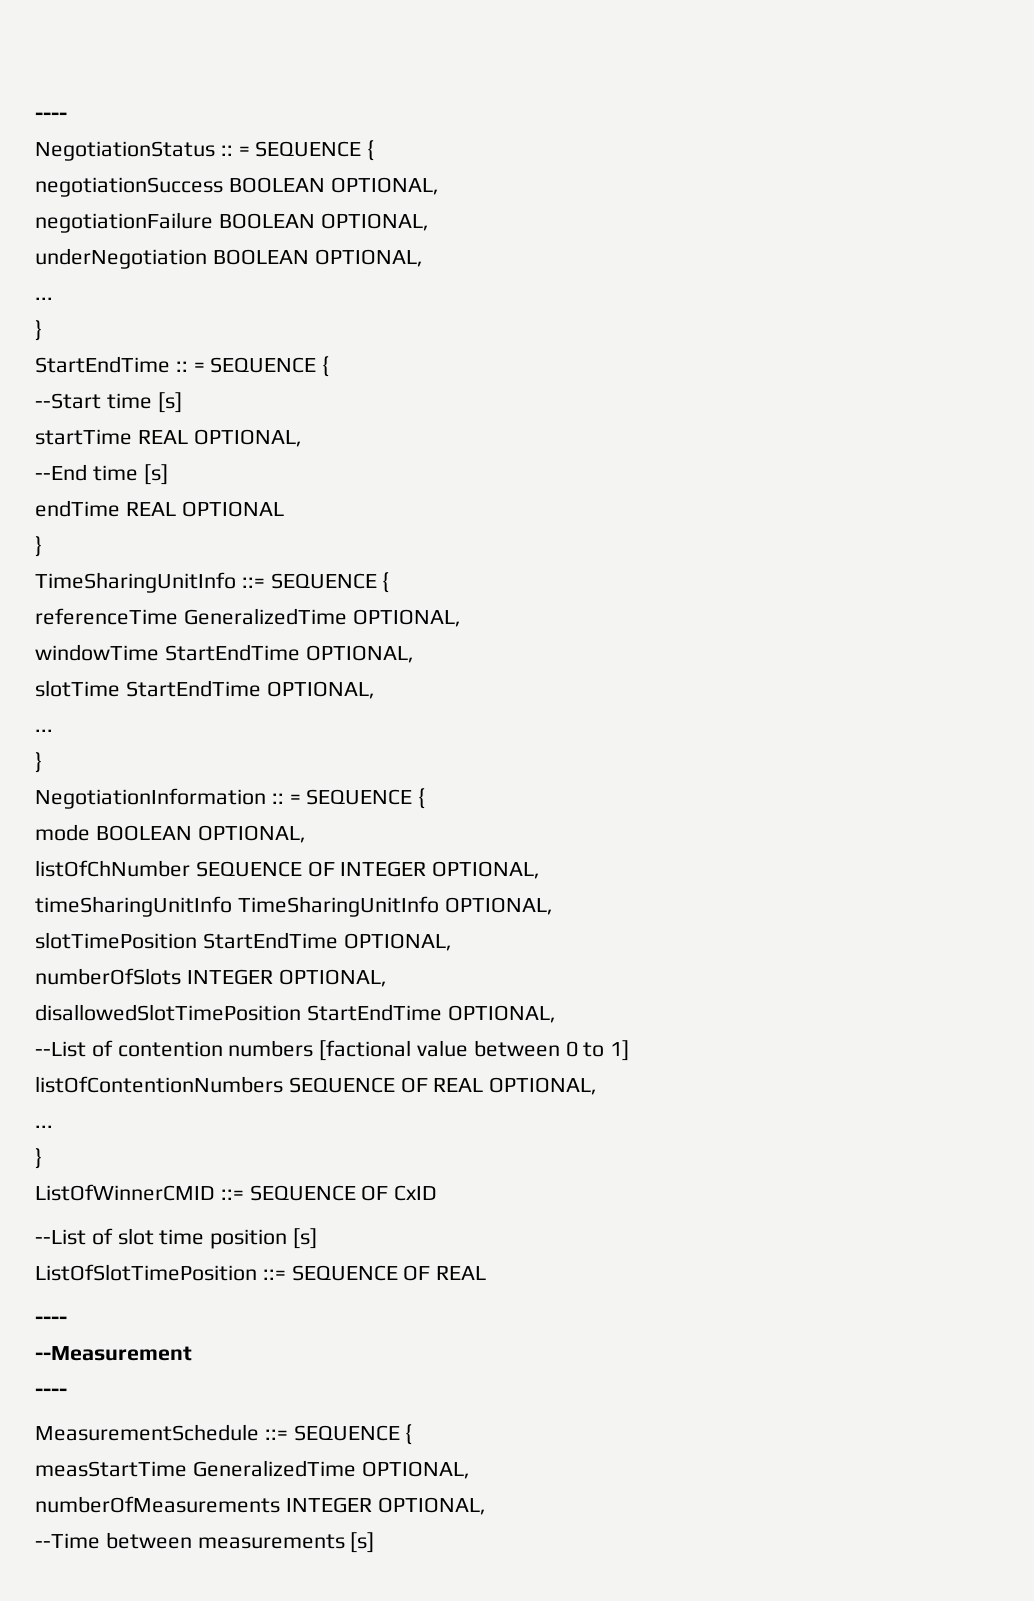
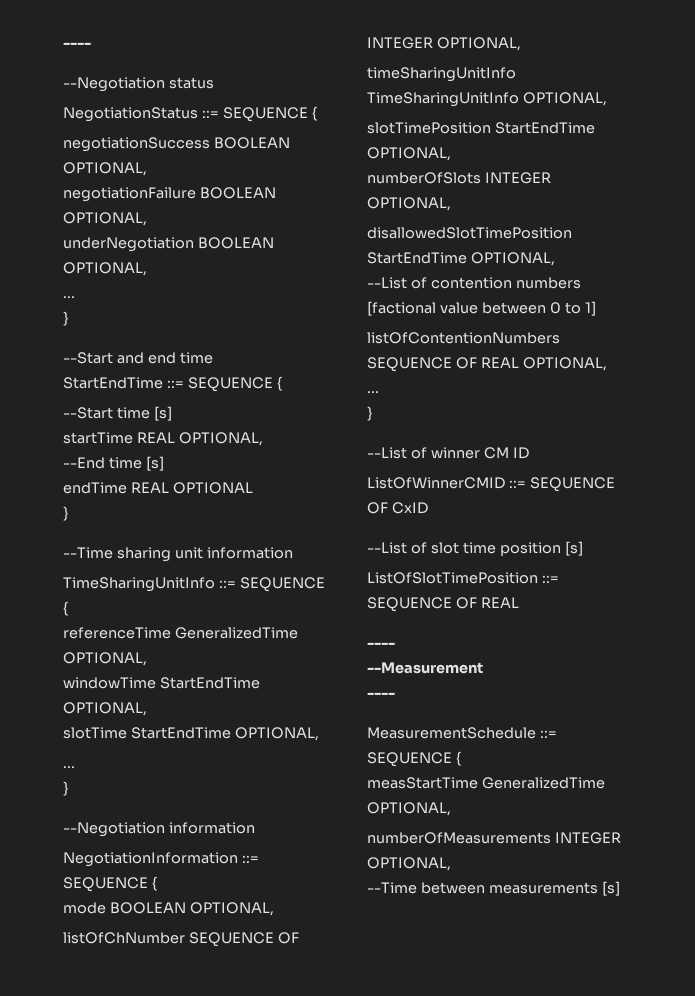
[35,112,67,120] ---- -> [63,42,91,48] [63,77,214,92] ---- // --Negotiation status
[220,145,250,156] :: = -> [201,110,219,118] ::=
[35,356,205,373] // StartEndTime :: = -> [63,352,213,364] [63,377,184,389] // --Start and end time // StartEndTime ::=
(42, 546) none -> [63,547,293,562] // --Time sharing unit information
(42, 762) none -> [63,822,255,837] // --Negotiation information
[271,793,301,804] :: = -> [241,855,259,863] ::=
(42, 1158) none -> [367,447,529,459] // --List of winner CM ID

